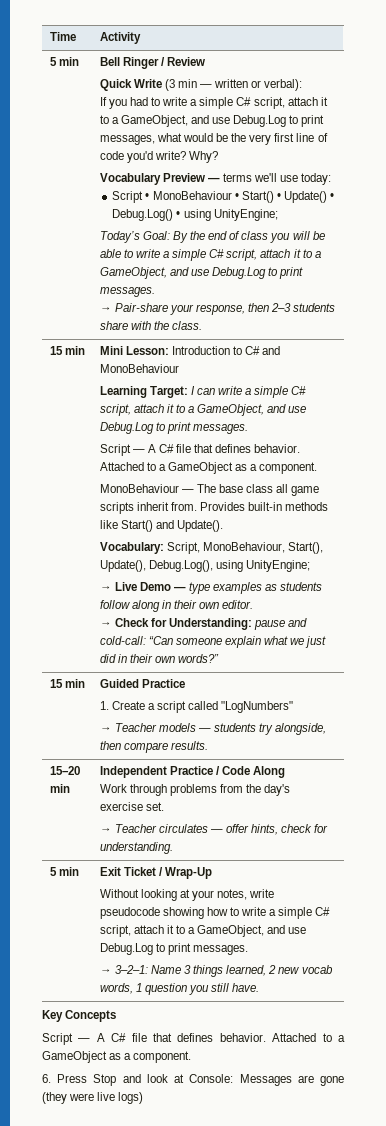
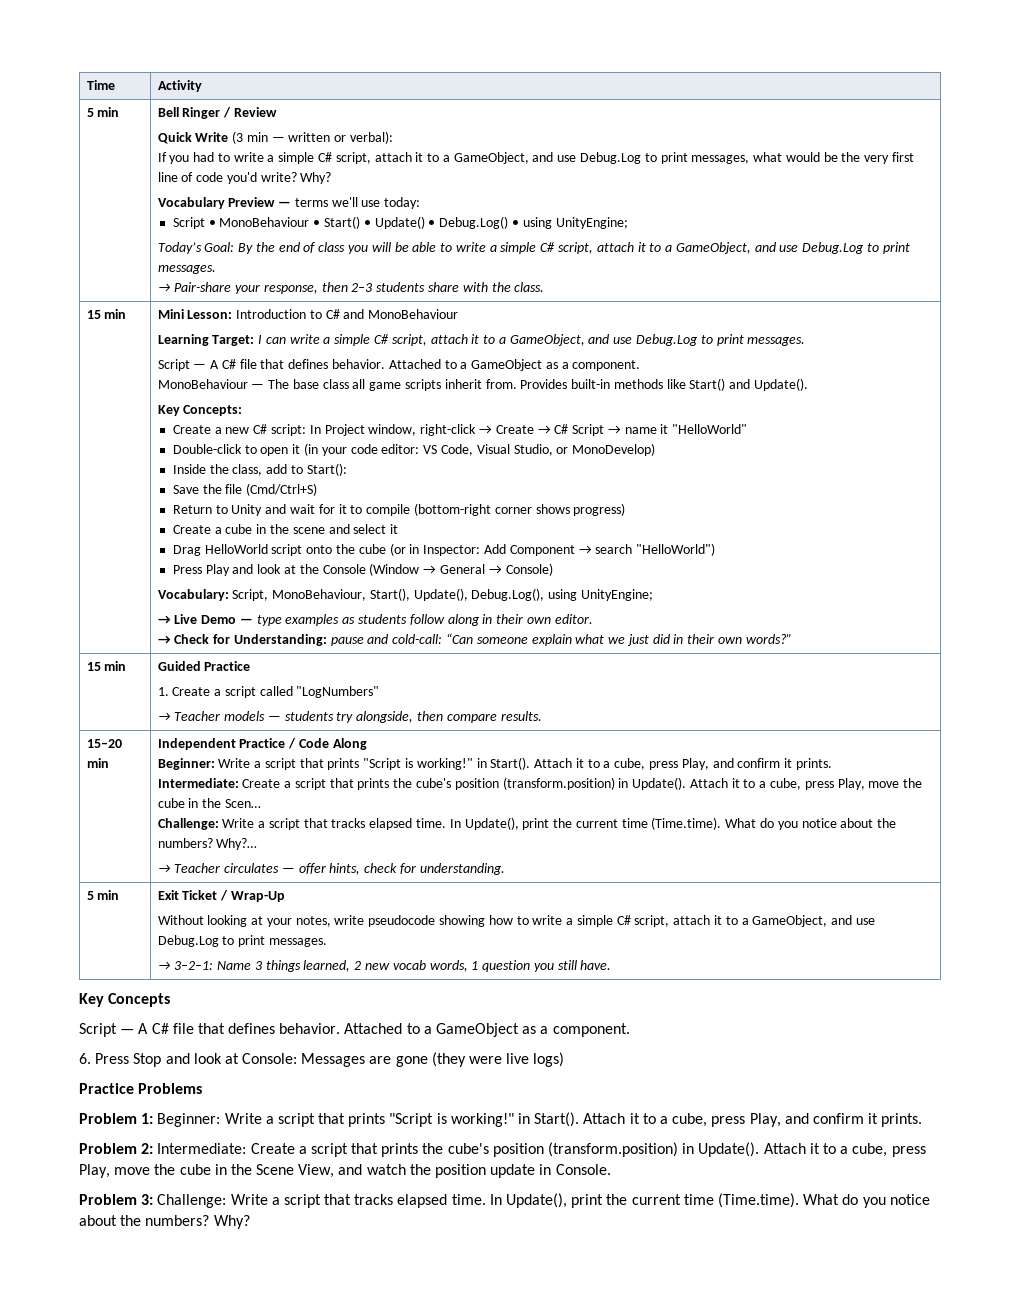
(224, 526) none -> [157,405,243,416] [172,424,748,436] [172,443,656,456] [172,463,347,476] [172,483,318,496] [172,503,626,516] [172,524,399,534] [172,543,716,556] [172,563,553,576] // Key Concepts: // Create a new C# script: In Project window, right-click → Create → C# Script → name it "HelloWorld" // Double-click to open it (in your code editor: VS Code, Visual Studio, or MonoDevelop) // Inside the class, add to Start(): // Save the file (Cmd/Ctrl+S) // Return to Unity and wait for it to compile (bottom-right corner shows progress) // Create a cube in the scene and select it // Drag HelloWorld script onto the cube (or in Inspector: Add Component → search "HelloWorld") // Press Play and look at the Console (Window → General → Console)
[99,784,291,796] [99,802,164,811] Work through problems from the day's exercise set. -> [157,757,832,770] [157,777,923,790] [157,798,261,808] [157,817,897,830] [157,838,258,850] Beginner: Write a script that prints "Script is working!" in Start(). Attach it to a cube, press Play, and confirm it prints. // Intermediate: Create a script that prints the cube's position (transform.position) in Update(). Attach it to a cube, press Play, move the cube in the Scen… // Challenge: Write a script that tracks elapsed time. In Update(), print the current time (Time.time). What do you notice about the numbers? Why?…
(144, 1098) none -> [79,1083,203,1094] [79,1112,923,1127] [79,1142,926,1157] [79,1164,611,1178] [79,1193,930,1208] [79,1215,250,1229] // Practice Problems // Problem 1: Beginner: Write a script that prints "Script is working!" in Start(). Attach it to a cube, press Play, and confirm it prints. // Problem 2: Intermediate: Create a script that prints the cube's position (transform.position) in Update(). Attach it to a cube, press Play, move the cube in the Scene View, and watch the position update in Console. // Problem 3: Challenge: Write a script that tracks elapsed time. In Update(), print the current time (Time.time). What do you notice about the numbers? Why?

